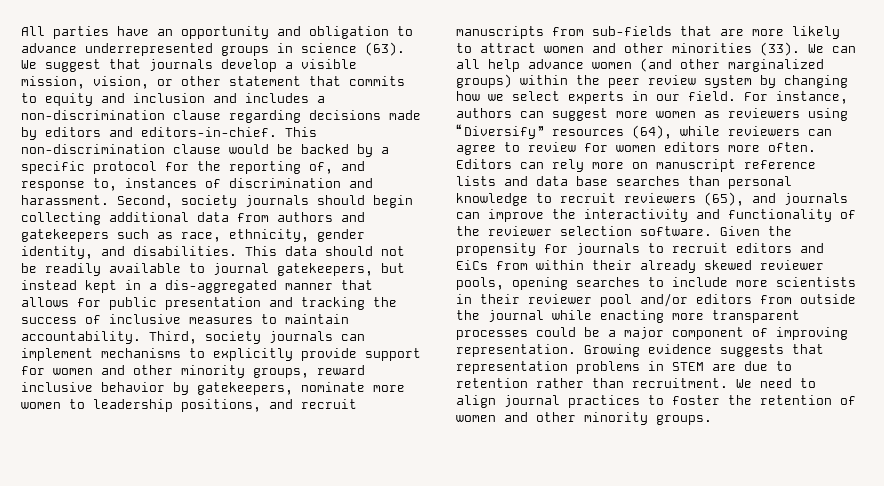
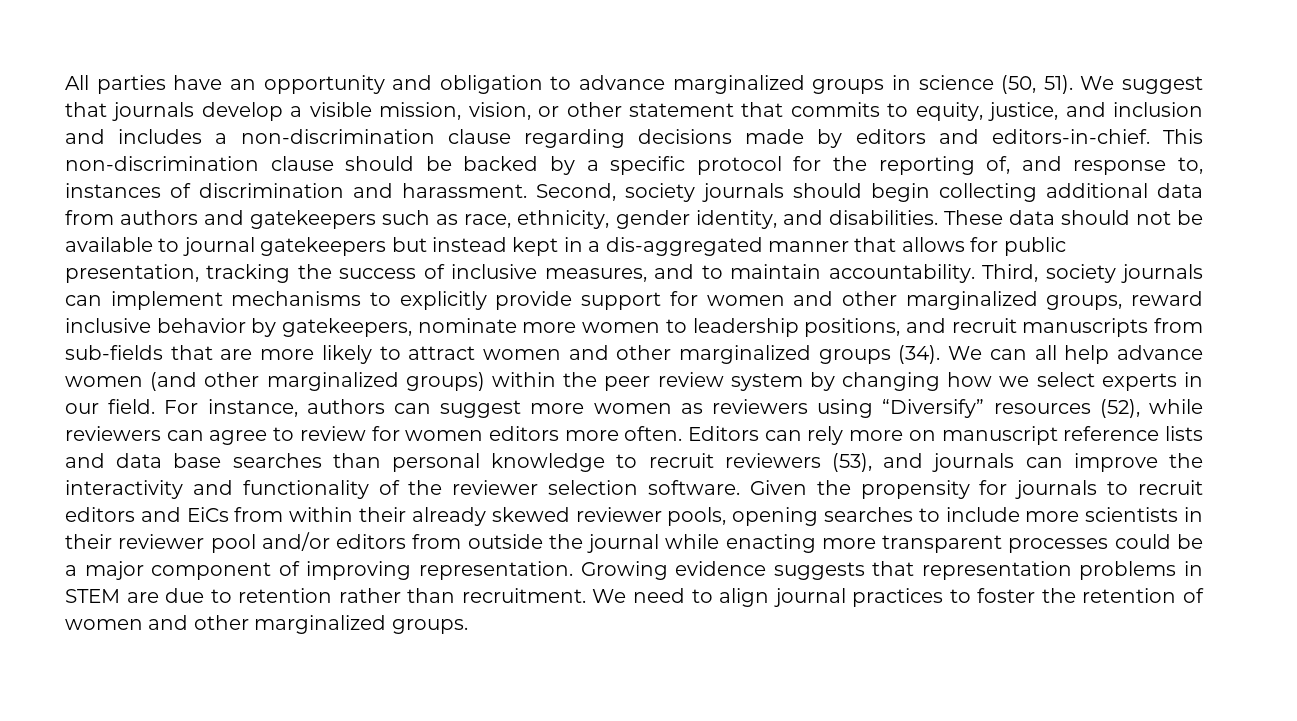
[85,43,213,56] underrepresented -> [672,75,805,94] marginalized
[365,42,405,56] (63). -> [1001,75,1073,94] (50, 51).
[45,93,93,106] equity -> [915,102,1059,121] equity, justice,
[229,144,269,154] would -> [345,156,415,171] should
[245,246,277,256] This -> [943,210,1003,225] These
[45,263,101,276] readily -> (1203, 217) none
[277,263,373,276] gatekeepers, -> [260,237,387,256] gatekeepers
[165,297,293,310] presentation and -> [65,264,199,283] presentation,
[189,317,253,324] measures -> [544,264,695,282] measures, and
[181,365,245,378] minority -> [905,291,1038,310] marginalized
[672,42,800,56] minorities (33). -> [679,345,941,364] marginalized groups (34).
[632,125,672,139] (64), -> [1099,399,1140,418] (52),
[704,192,744,206] (65), -> [832,453,873,472] (53),
[584,412,648,425] minority -> [254,615,387,634] marginalized

